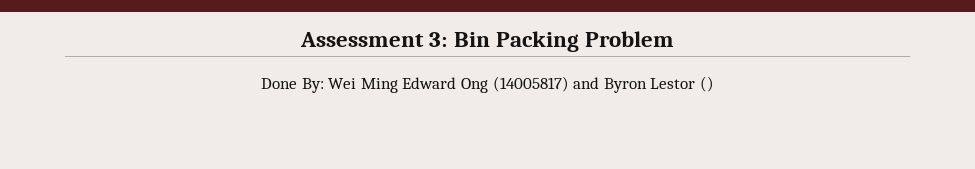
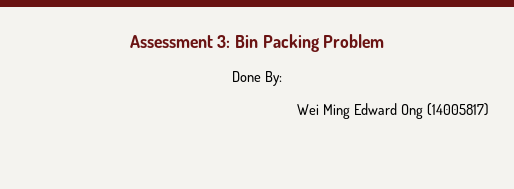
(324, 85) none -> (282, 78) //
[573,76,714,93] and Byron Lestor () -> (490, 109) none

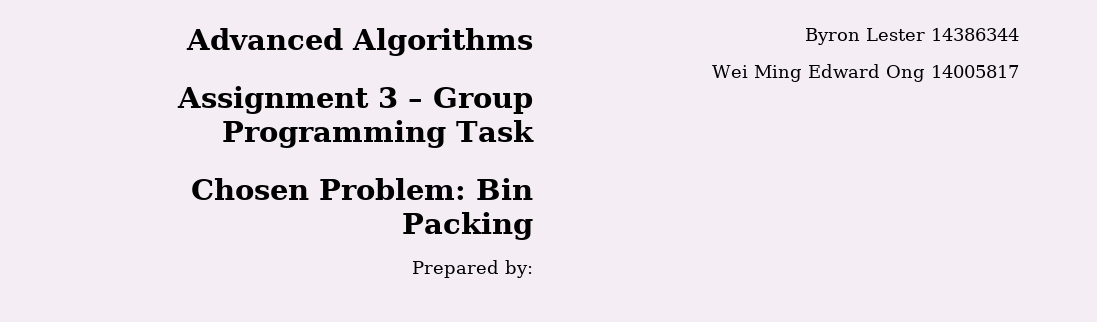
[129,34,385,52] [232,71,282,86] Assessment 3: Bin Packing Problem // Done By: -> [186,28,533,56] [177,86,533,114] [222,120,535,148] [191,178,533,200] [402,212,534,240] [412,260,533,278] [805,28,1019,45] Advanced Algorithms // Assignment 3 – Group Programming Task // Chosen Problem: Bin Packing // Prepared by: // Byron Lester 14386344
[427,103,490,116] (14005817) -> [931,65,1019,78] 14005817

